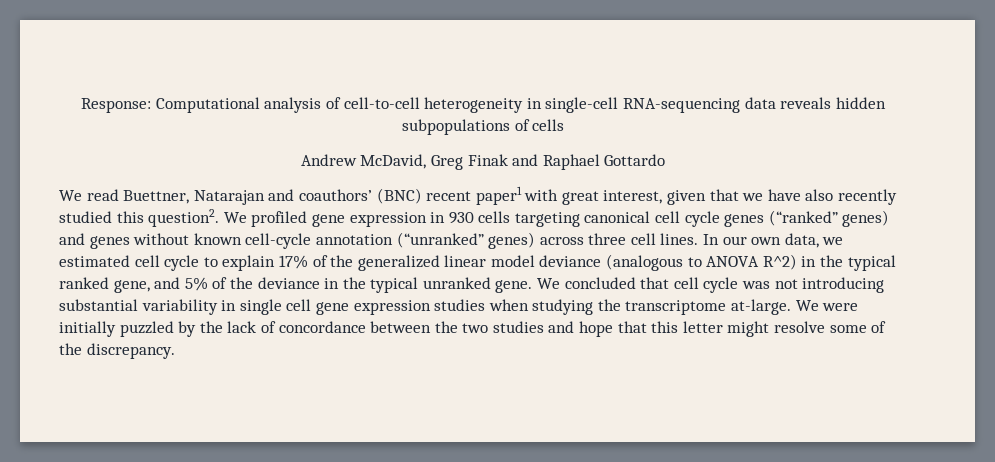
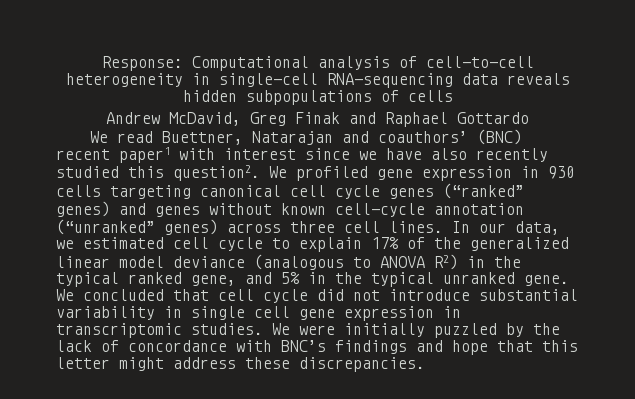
[561,189,739,205] great interest, given that -> [224,148,350,160] interest since
[751,237,782,245] own -> (506, 228) none
[762,254,797,270] R^2) -> [434,254,458,270] R2)
[212,277,320,289] of the deviance -> (300, 278) none
[742,277,885,293] was not introducing -> [317,289,470,301] did not introduce
[434,299,792,315] studies when studying the transcriptome at-large. -> [443,306,461,318] [56,323,263,338] in transcriptomic studies.
[370,321,544,333] between the two studies -> [236,340,407,354] with BNC’s findings
[774,321,887,333] [59,343,175,359] resolve some of the discrepancy. -> [173,357,425,372] address these discrepancies.

